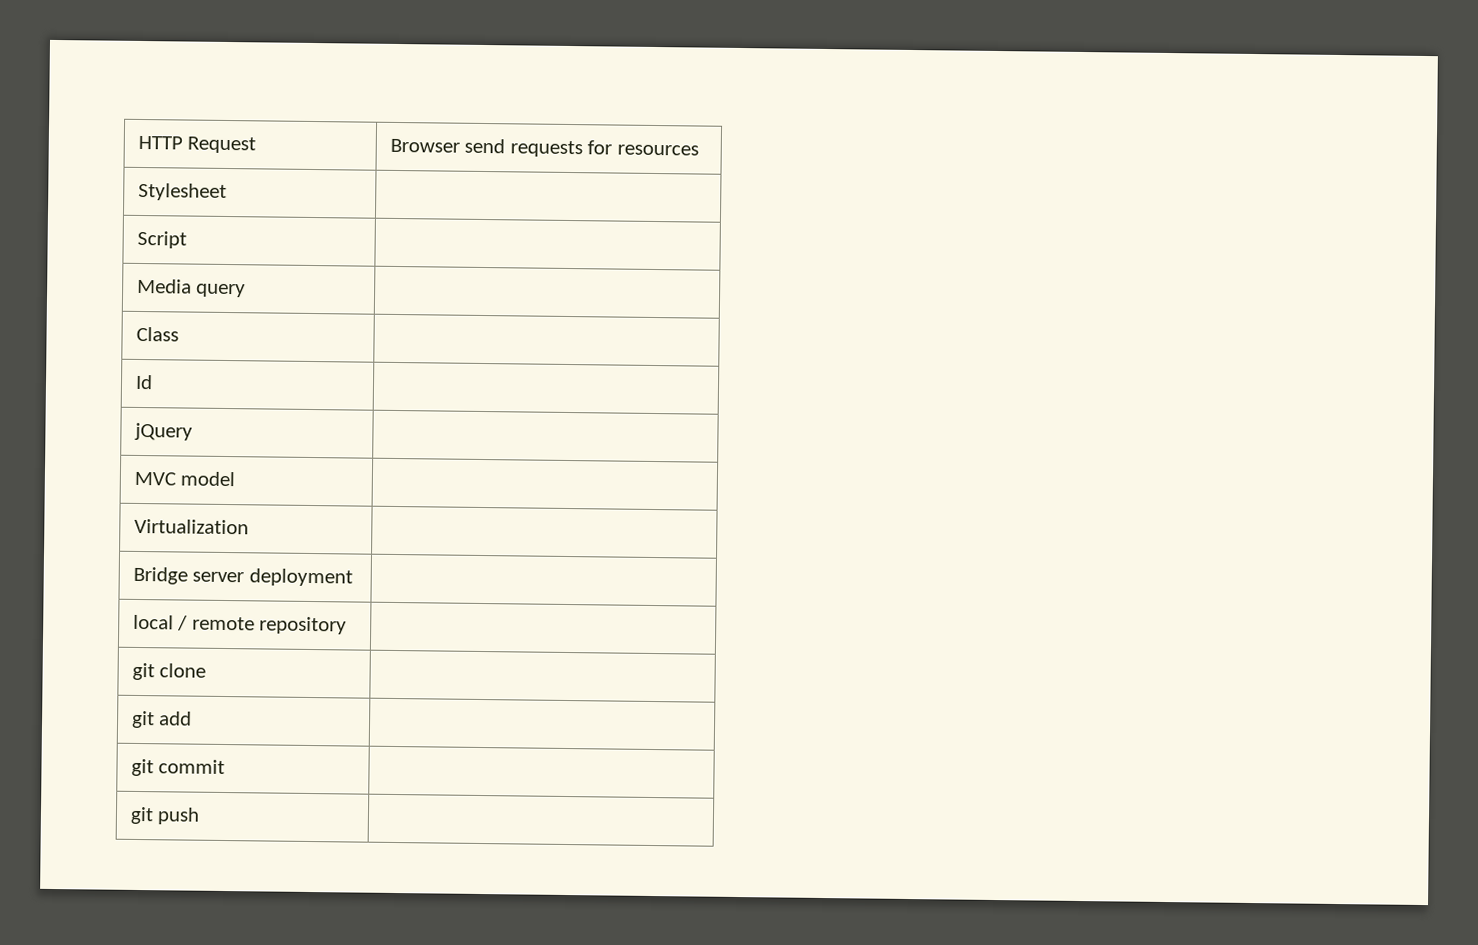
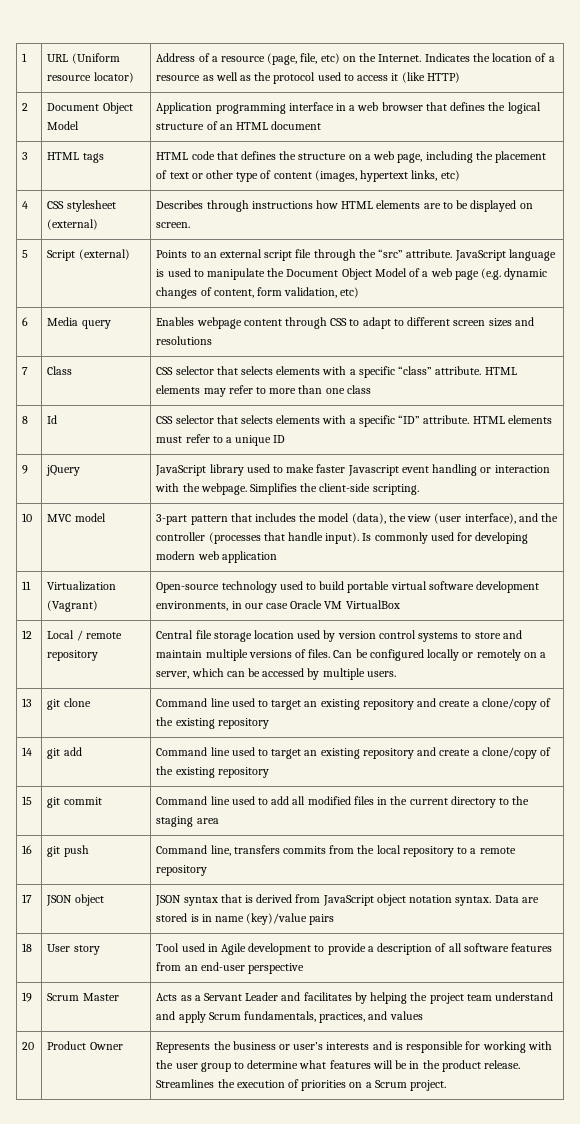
[137,135,257,154] [389,138,699,158] [137,182,227,201] [136,230,187,249] [136,278,247,298] [135,326,179,342] [134,374,153,390] [133,422,193,441] [133,471,236,487] [133,518,249,535] [132,566,353,587] [132,614,348,635] [131,662,207,681] [130,710,193,729] [130,758,226,777] [129,806,201,825] HTTP Request | Browser send requests for resources // Stylesheet | // Script | // Media query | // Class | // Id | // jQuery | // MVC model | // Virtualization | // Bridge server deployment | // local / remote repository | // git clone | // git add | // git commit | // git push | -> [22,53,28,62] [47,53,120,64] [47,72,134,83] [156,53,555,65] [156,72,460,84] [22,103,29,111] [47,102,133,114] [47,121,80,130] [156,102,541,114] [156,121,322,130] [22,152,29,160] [47,152,104,163] [156,151,547,163] [156,170,460,182] [22,201,29,209] [47,200,116,212] [47,219,99,230] [156,200,533,212] [156,222,191,228] [22,250,29,258] [47,249,130,261] [156,249,556,261] [156,268,548,280] [156,287,360,299] [22,317,29,326] [47,317,111,329] [156,317,534,329] [156,336,213,345] [22,367,29,375] [47,366,73,375] [156,366,517,378] [156,385,371,397] [22,416,29,424] [47,415,58,424] [156,415,552,427] [156,434,286,446] [22,465,29,474] [46,465,81,476] [155,464,550,476] [155,483,419,495] [22,513,33,522] [47,513,106,522] [156,513,559,525] [156,532,529,544] [156,551,277,563] [22,581,32,590] [47,581,117,591] [47,600,99,612] [156,581,540,593] [156,600,400,611] [22,630,33,639] [47,630,122,641] [47,650,99,661] [156,630,522,642] [156,649,547,661] [156,668,396,680] [22,698,33,707] [47,698,91,710] [156,698,552,710] [156,717,269,729] [22,747,33,756] [47,747,82,759] [156,747,552,759] [156,766,269,778] [22,796,33,805] [47,797,102,808] [156,796,530,808] [156,816,219,827] [22,845,33,854] [47,845,89,857] [156,845,516,857] [156,865,208,876] [22,894,33,903] [46,894,104,906] [155,894,539,906] [156,913,335,925] [22,943,33,952] [47,944,100,955] [156,943,553,955] [156,962,304,974] [22,992,33,1002] [47,993,119,1001] [156,992,554,1004] [156,1011,423,1023] [22,1042,35,1050] [47,1041,123,1050] [156,1041,552,1053] [156,1060,521,1072] [156,1079,447,1091] 1 | URL (Uniform resource locator) | Address of a resource (page, file, etc) on the Internet. Indicates the location of a resource as well as the protocol used to access it (like HTTP) // 2 | Document Object Model | Application programming interface in a web browser that defines the logical structure of an HTML document // 3 | HTML tags | HTML code that defines the structure on a web page, including the placement of text or other type of content (images, hypertext links, etc) // 4 | CSS stylesheet (external) | Describes through instructions how HTML elements are to be displayed on screen. // 5 | Script (external) | Points to an external script file through the “src” attribute. JavaScript language is used to manipulate the Document Object Model of a web page (e.g. dynamic changes of content, form validation, etc) // 6 | Media query | Enables webpage content through CSS to adapt to different screen sizes and resolutions // 7 | Class | CSS selector that selects elements with a specific “class” attribute. HTML elements may refer to more than one class // 8 | Id | CSS selector that selects elements with a specific “ID” attribute. HTML elements must refer to a unique ID // 9 | jQuery | JavaScript library used to make faster Javascript event handling or interaction with the webpage. Simplifies the client-side scripting. // 10 | MVC model | 3-part pattern that includes the model (data), the view (user interface), and the controller (processes that handle input). Is commonly used for developing modern web application // 11 | Virtualization (Vagrant) | Open-source technology used to build portable virtual software development environments, in our case Oracle VM VirtualBox // 12 | Local / remote repository | Central file storage location used by version control systems to store and maintain multiple versions of files. Can be configured locally or remotely on a server, which can be accessed by multiple users. // 13 | git clone | Command line used to target an existing repository and create a clone/copy of the existing repository // 14 | git add | Command line used to target an existing repository and create a clone/copy of the existing repository // 15 | git commit | Command line used to add all modified files in the current directory to the staging area // 16 | git push | Command line, transfers commits from the local repository to a remote repository // 17 | JSON object | JSON syntax that is derived from JavaScript object notation syntax. Data are stored is in name (key)/value pairs // 18 | User story | Tool used in Agile development to provide a description of all software features from an end-user perspective // 19 | Scrum Master | Acts as a Servant Leader and facilitates by helping the project team understand and apply Scrum fundamentals, practices, and values // 20 | Product Owner | Represents the business or user’s interests and is responsible for working with the user group to determine what features will be in the product release. Streamlines the execution of priorities on a Scrum project.

